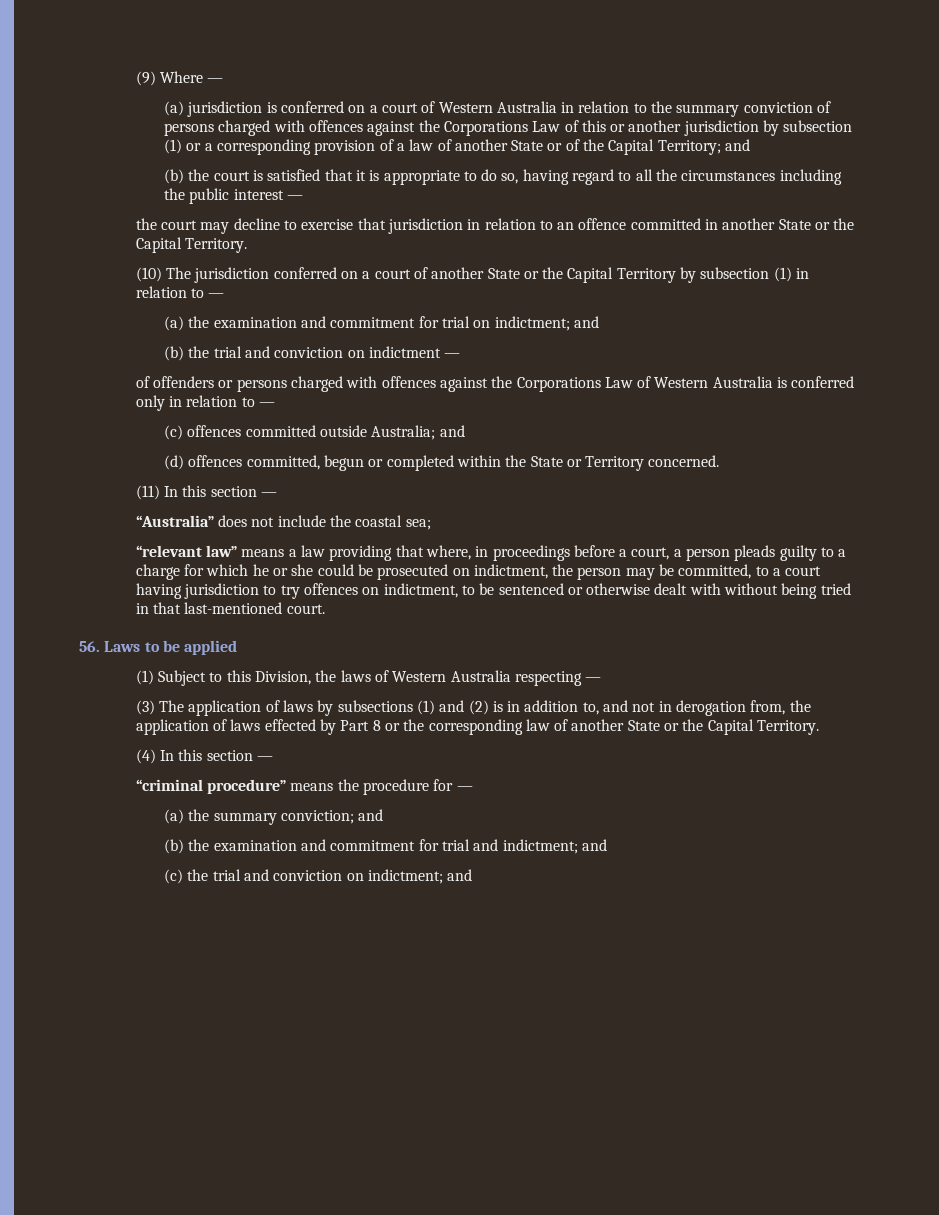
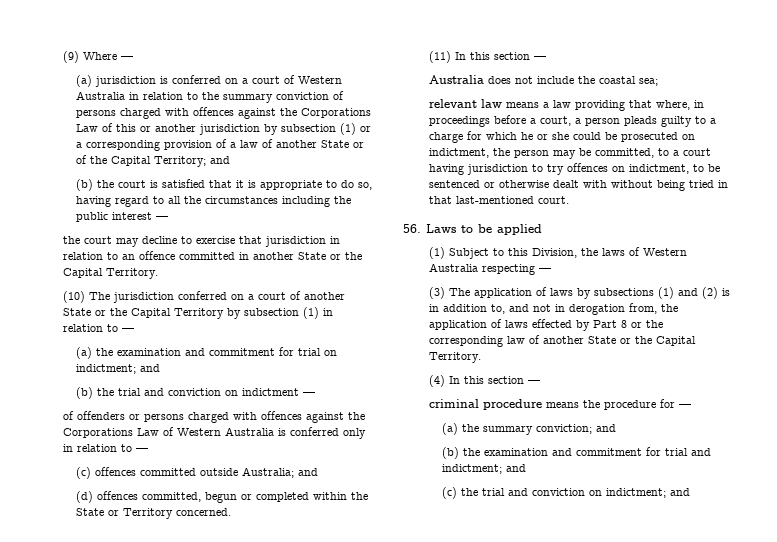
[135,515,214,527] “Australia” -> [429,75,485,84] Australia
[135,545,237,557] “relevant law” -> [429,99,503,108] relevant law
[135,779,286,794] “criminal procedure” -> [429,399,543,410] criminal procedure

